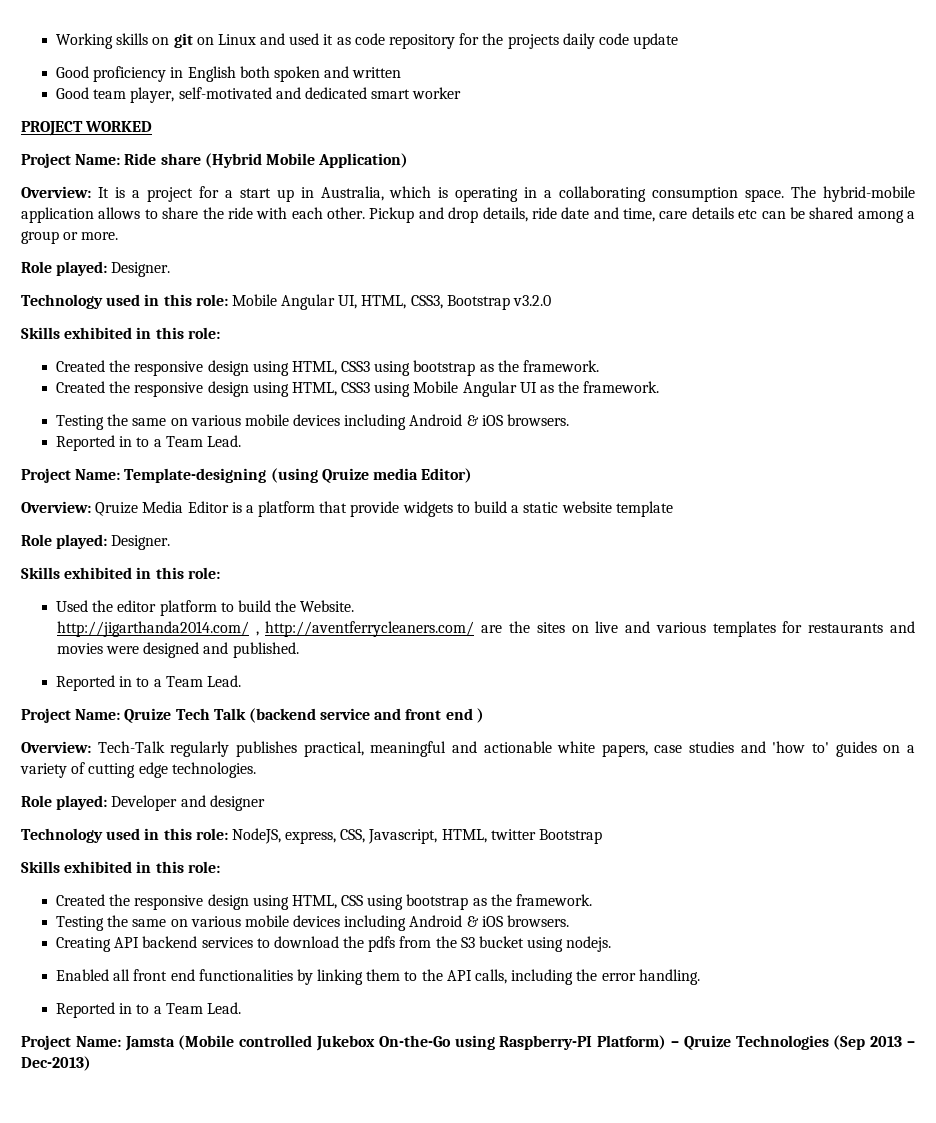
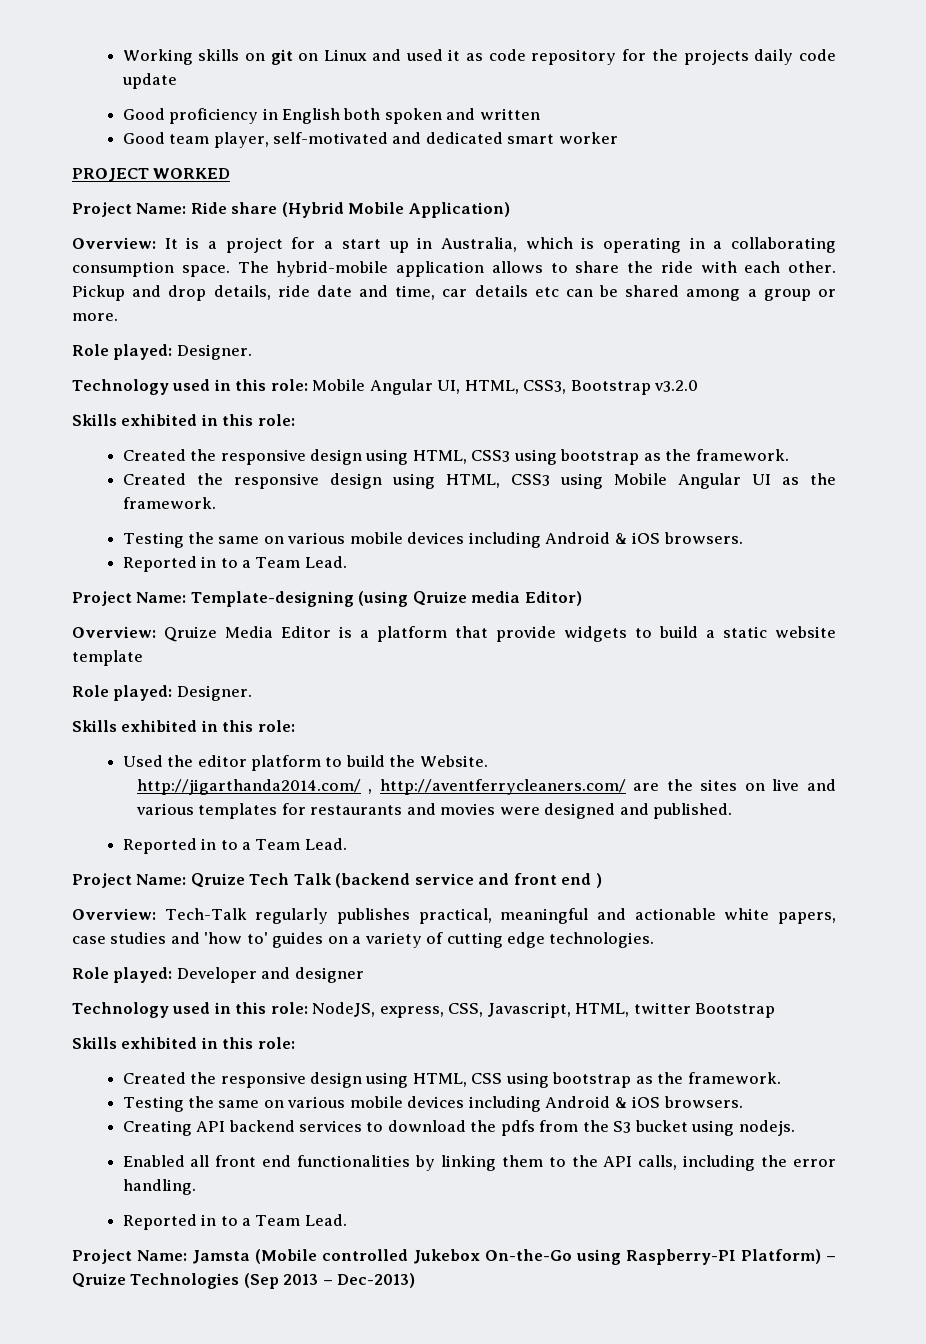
[659,211,688,219] care -> [442,289,468,297] car

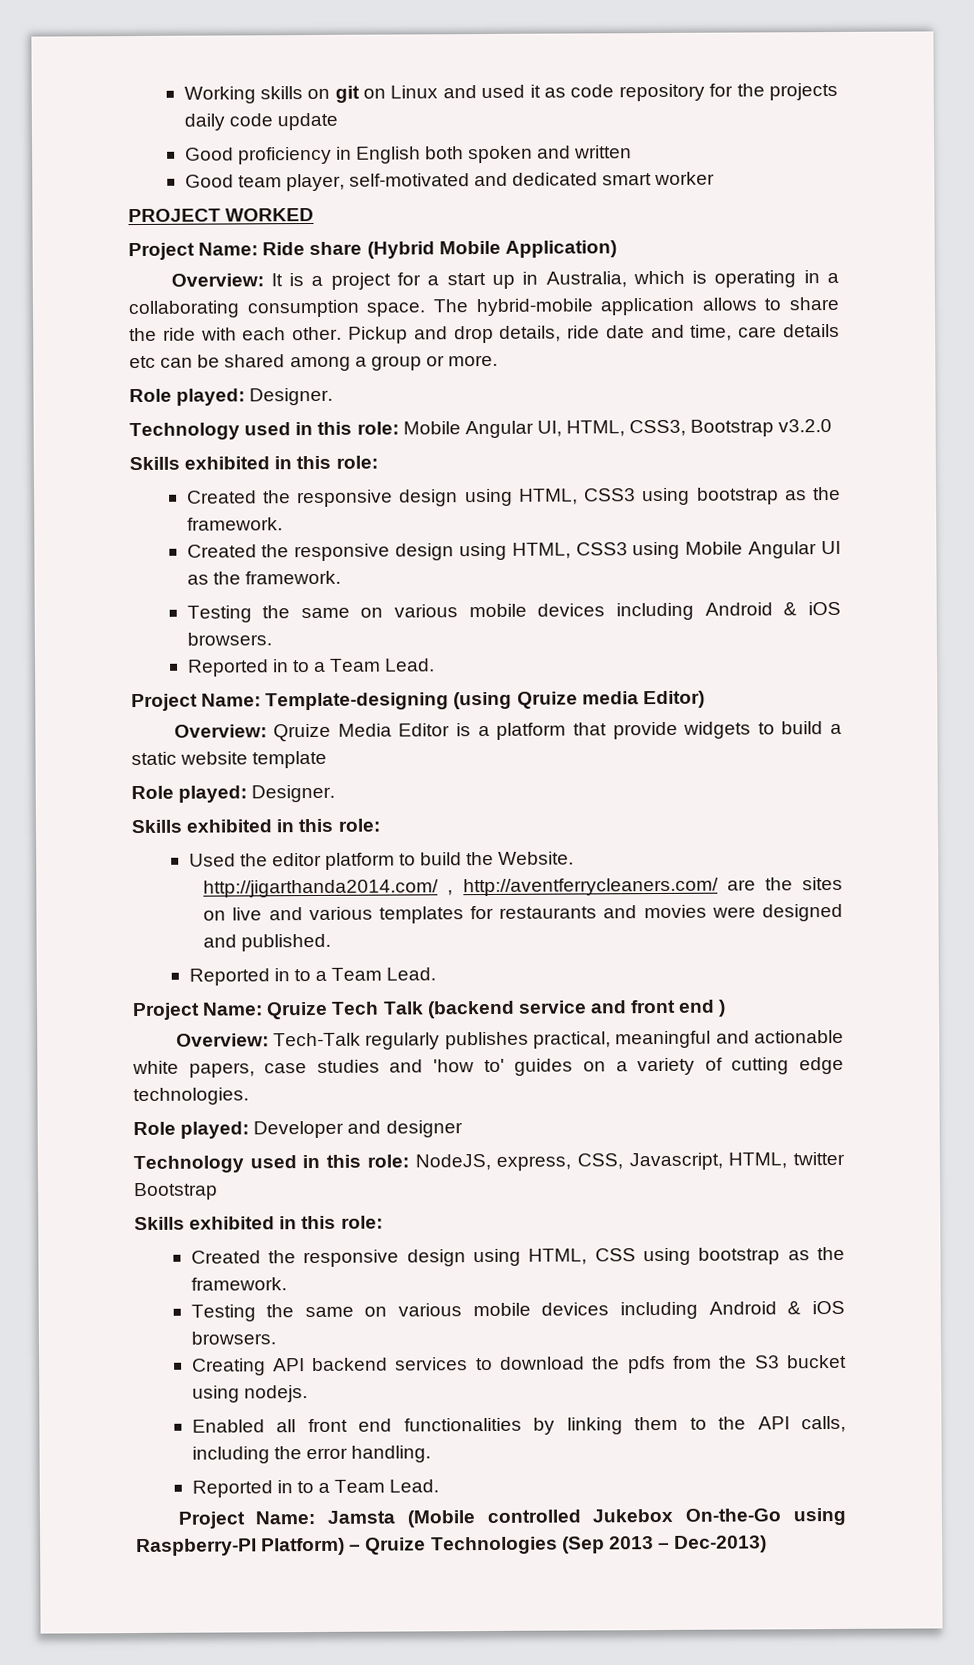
[442,289,468,297] car -> [738,326,778,338] care

